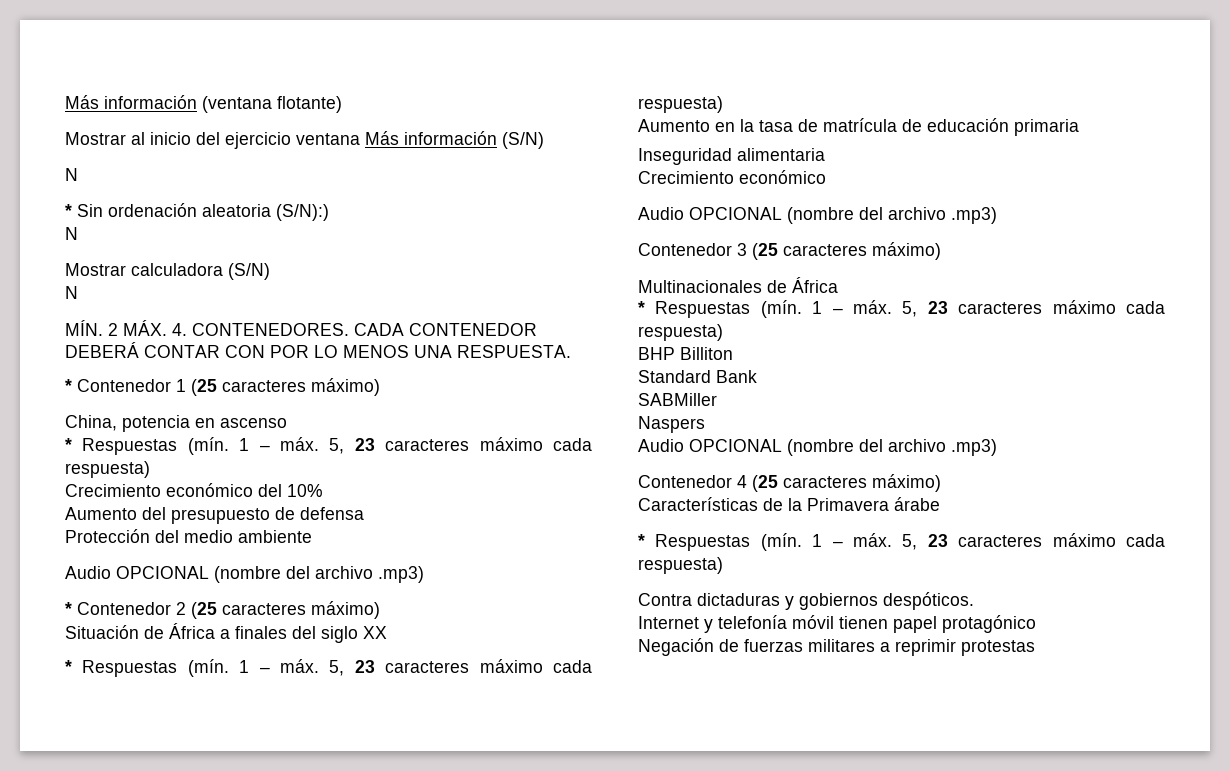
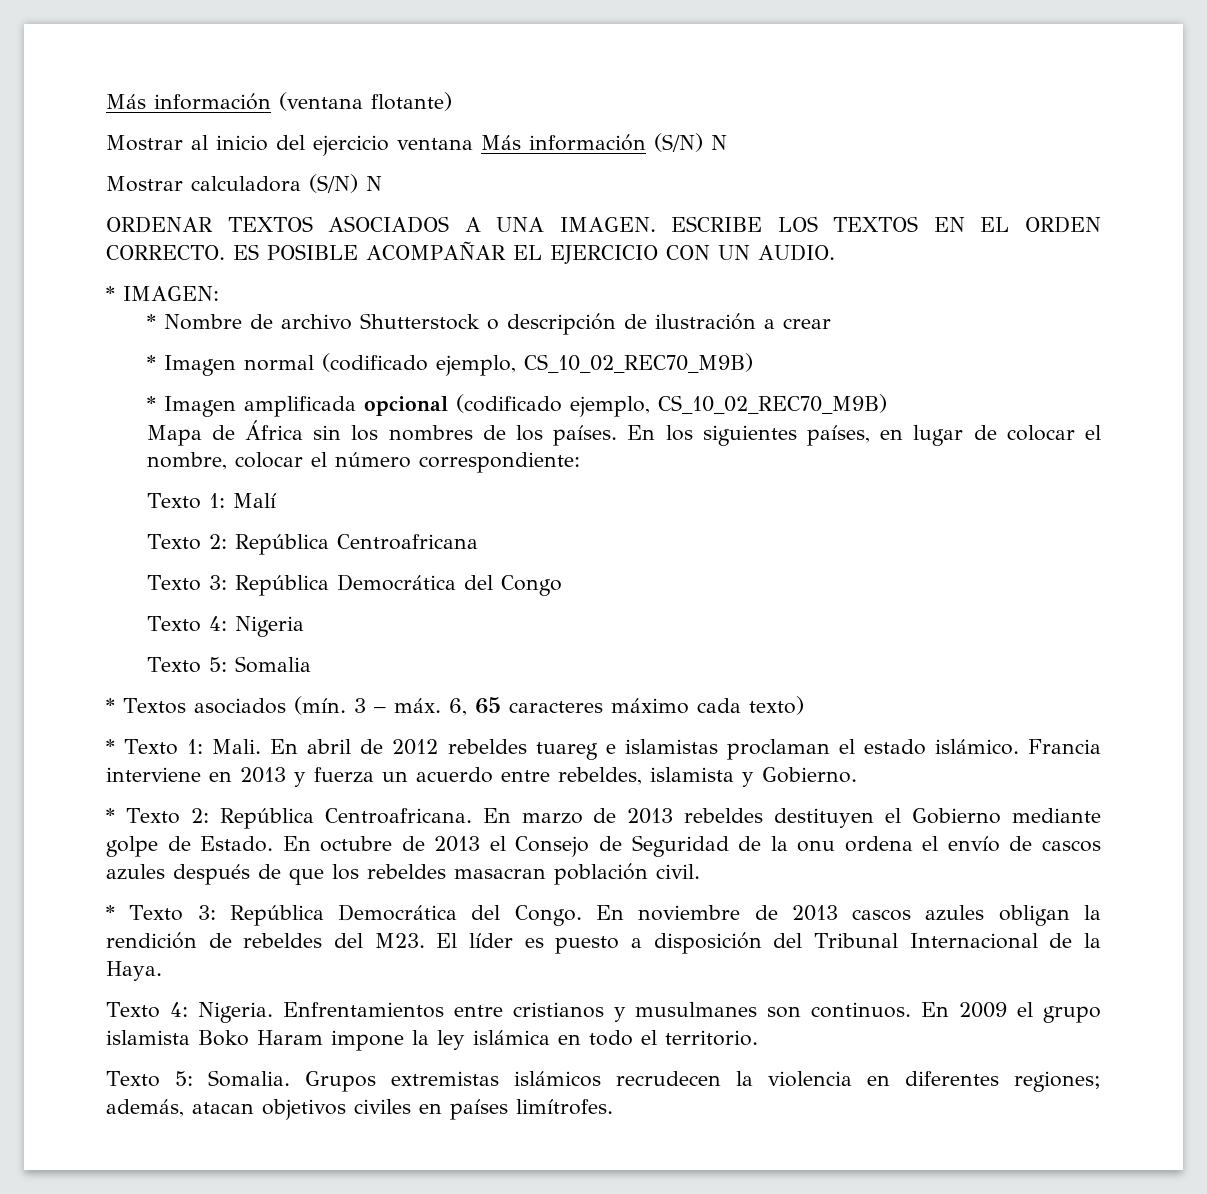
[65,168,78,181] [65,203,329,221] // N // * Sin ordenación aleatoria (S/N):) // -> (703, 142) none
[65,286,78,299] [65,320,537,336] [65,342,571,358] [65,378,380,396] [65,415,287,432] [65,437,592,455] [65,461,150,478] [65,483,323,497] [65,507,364,524] [65,529,312,543] [65,566,424,583] [65,601,380,619] [65,623,387,643] [65,659,592,677] [638,96,723,113] [638,118,1079,136] [638,148,825,165] [638,170,826,184] [638,207,997,224] [638,242,941,260] [638,277,838,293] [638,300,1165,318] [638,324,723,341] [638,347,733,360] [638,370,757,383] [638,393,717,406] [638,416,705,433] [638,439,997,456] [638,474,941,492] [638,497,940,511] [638,533,1165,551] [638,557,723,574] [638,592,974,610] [638,615,1036,633] [638,638,1035,656] // N // MÍN. 2 MÁX. 4. CONTENEDORES. CADA CONTENEDOR DEBERÁ CONTAR CON POR LO MENOS UNA RESPUESTA. // * Contenedor 1 (25 caracteres máximo) // China, potencia en ascenso // * Respuestas (mín. 1 – máx. 5, 23 caracteres máximo cada respuesta) // Crecimiento económico del 10% // Aumento del presupuesto de defensa // Protección del medio ambiente // Audio OPCIONAL (nombre del archivo .mp3) // * Contenedor 2 (25 caracteres máximo) // Situación de África a finales del siglo XX // * Respuestas (mín. 1 – máx. 5, 23 caracteres máximo cada respuesta) // Aumento en la tasa de matrícula de educación primaria // Inseguridad alimentaria // Crecimiento económico // Audio OPCIONAL (nombre del archivo .mp3) // Contenedor 3 (25 caracteres máximo) // Multinacionales de África // * Respuestas (mín. 1 – máx. 5, 23 caracteres máximo cada respuesta) // BHP Billiton // Standard Bank // SABMiller // Naspers // Audio OPCIONAL (nombre del archivo .mp3) // Contenedor 4 (25 caracteres máximo) // Características de la Primavera árabe // * Respuestas (mín. 1 – máx. 5, 23 caracteres máximo cada respuesta) // Contra dictaduras y gobiernos despóticos. // Internet y telefonía móvil tienen papel protagónico // Negación de fuerzas militares a reprimir protestas -> [366,176,382,191] [106,216,1101,233] [106,241,835,264] [106,286,219,301] [146,313,831,335] [146,353,753,376] [146,394,887,417] [146,420,1101,446] [146,452,580,473] [146,493,276,509] [146,534,478,555] [146,574,562,596] [146,616,304,637] [146,656,311,673] [106,696,804,716] [106,739,1101,760] [106,767,857,787] [106,808,1101,829] [106,835,1101,857] [106,863,700,885] [106,904,1102,926] [106,932,1101,954] [106,961,162,981] [106,1002,1101,1023] [106,1030,758,1051] [106,1070,1102,1092] [106,1099,613,1120] N // ORDENAR TEXTOS ASOCIADOS A UNA IMAGEN. ESCRIBE LOS TEXTOS EN EL ORDEN CORRECTO. ES POSIBLE ACOMPAÑAR EL EJERCICIO CON UN AUDIO. // * IMAGEN: // * Nombre de archivo Shutterstock o descripción de ilustración a crear // * Imagen normal (codificado ejemplo, CS_10_02_REC70_M9B) // * Imagen amplificada opcional (codificado ejemplo, CS_10_02_REC70_M9B) // Mapa de África sin los nombres de los países. En los siguientes países, en lugar de colocar el nombre, colocar el número correspondiente: // Texto 1: Malí // Texto 2: República Centroafricana // Texto 3: República Democrática del Congo // Texto 4: Nigeria // Texto 5: Somalia // * Textos asociados (mín. 3 – máx. 6, 65 caracteres máximo cada texto) // * Texto 1: Mali. En abril de 2012 rebeldes tuareg e islamistas proclaman el estado islámico. Francia interviene en 2013 y fuerza un acuerdo entre rebeldes, islamista y Gobierno. // * Texto 2: República Centroafricana. En marzo de 2013 rebeldes destituyen el Gobierno mediante golpe de Estado. En octubre de 2013 el Consejo de Seguridad de la onu ordena el envío de cascos azules después de que los rebeldes masacran población civil. // * Texto 3: República Democrática del Congo. En noviembre de 2013 cascos azules obligan la rendición de rebeldes del M23. El líder es puesto a disposición del Tribunal Internacional de la Haya. // Texto 4: Nigeria. Enfrentamientos entre cristianos y musulmanes son continuos. En 2009 el grupo islamista Boko Haram impone la ley islámica en todo el territorio. // Texto 5: Somalia. Grupos extremistas islámicos recrudecen la violencia en diferentes regiones; además, atacan objetivos civiles en países limítrofes.

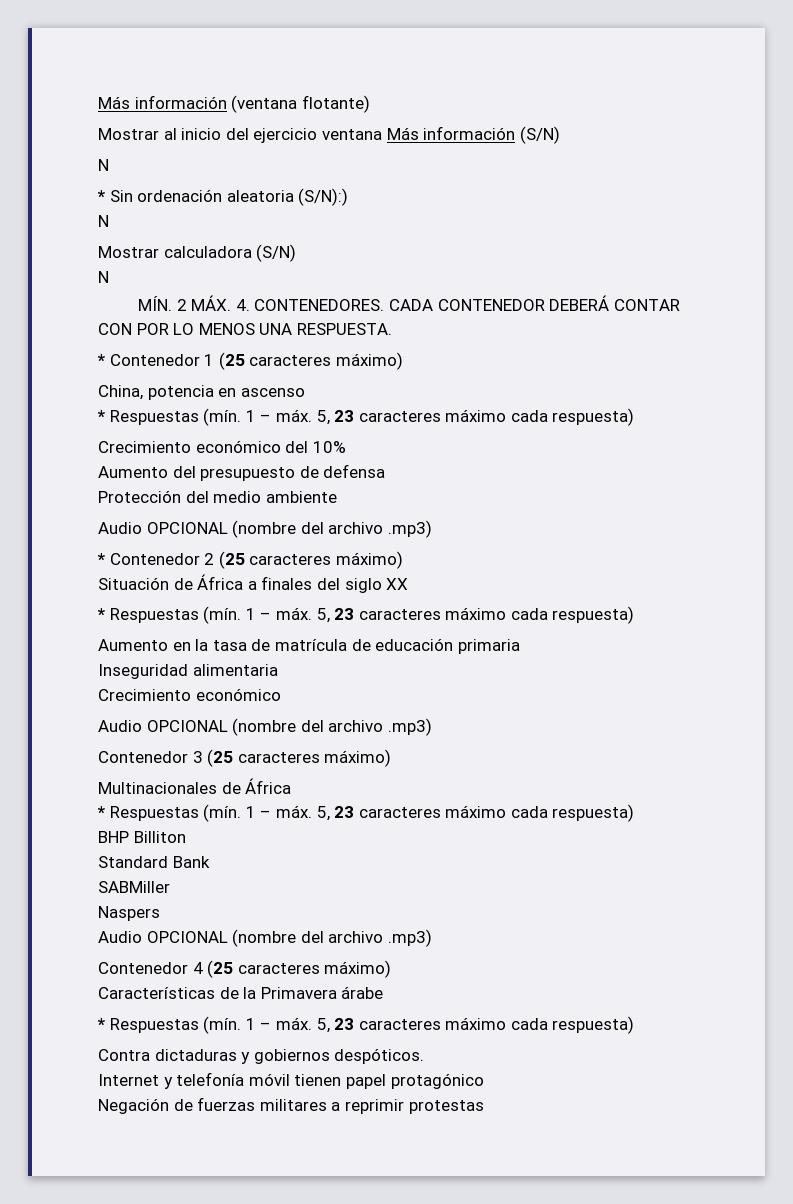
(703, 142) none -> [98,159,109,171] [97,188,349,206] // N // * Sin ordenación aleatoria (S/N):) //
[366,176,382,191] [106,216,1101,233] [106,241,835,264] [106,286,219,301] [146,313,831,335] [146,353,753,376] [146,394,887,417] [146,420,1101,446] [146,452,580,473] [146,493,276,509] [146,534,478,555] [146,574,562,596] [146,616,304,637] [146,656,311,673] [106,696,804,716] [106,739,1101,760] [106,767,857,787] [106,808,1101,829] [106,835,1101,857] [106,863,700,885] [106,904,1102,926] [106,932,1101,954] [106,961,162,981] [106,1002,1101,1023] [106,1030,758,1051] [106,1070,1102,1092] [106,1099,613,1120] N // ORDENAR TEXTOS ASOCIADOS A UNA IMAGEN. ESCRIBE LOS TEXTOS EN EL ORDEN CORRECTO. ES POSIBLE ACOMPAÑAR EL EJERCICIO CON UN AUDIO. // * IMAGEN: // * Nombre de archivo Shutterstock o descripción de ilustración a crear // * Imagen normal (codificado ejemplo, CS_10_02_REC70_M9B) // * Imagen amplificada opcional (codificado ejemplo, CS_10_02_REC70_M9B) // Mapa de África sin los nombres de los países. En los siguientes países, en lugar de colocar el nombre, colocar el número correspondiente: // Texto 1: Malí // Texto 2: República Centroafricana // Texto 3: República Democrática del Congo // Texto 4: Nigeria // Texto 5: Somalia // * Textos asociados (mín. 3 – máx. 6, 65 caracteres máximo cada texto) // * Texto 1: Mali. En abril de 2012 rebeldes tuareg e islamistas proclaman el estado islámico. Francia interviene en 2013 y fuerza un acuerdo entre rebeldes, islamista y Gobierno. // * Texto 2: República Centroafricana. En marzo de 2013 rebeldes destituyen el Gobierno mediante golpe de Estado. En octubre de 2013 el Consejo de Seguridad de la onu ordena el envío de cascos azules después de que los rebeldes masacran población civil. // * Texto 3: República Democrática del Congo. En noviembre de 2013 cascos azules obligan la rendición de rebeldes del M23. El líder es puesto a disposición del Tribunal Internacional de la Haya. // Texto 4: Nigeria. Enfrentamientos entre cristianos y musulmanes son continuos. En 2009 el grupo islamista Boko Haram impone la ley islámica en todo el territorio. // Texto 5: Somalia. Grupos extremistas islámicos recrudecen la violencia en diferentes regiones; además, atacan objetivos civiles en países limítrofes. -> [98,271,109,283] [138,295,680,311] [98,323,392,335] [97,352,403,370] [98,385,305,400] [97,408,635,426] [98,440,346,453] [98,464,386,481] [98,490,337,503] [98,520,432,538] [97,551,403,569] [98,574,409,593] [97,606,635,624] [98,638,520,654] [98,664,278,679] [98,688,281,701] [98,718,432,736] [98,749,392,767] [98,778,292,794] [97,804,635,822] [98,831,186,843] [98,856,210,868] [98,881,170,893] [98,906,160,921] [98,929,432,947] [98,960,392,978] [98,986,384,999] [97,1016,635,1034] [98,1048,425,1064] [98,1072,484,1089] [98,1097,484,1114] // N // MÍN. 2 MÁX. 4. CONTENEDORES. CADA CONTENEDOR DEBERÁ CONTAR CON POR LO MENOS UNA RESPUESTA. // * Contenedor 1 (25 caracteres máximo) // China, potencia en ascenso // * Respuestas (mín. 1 – máx. 5, 23 caracteres máximo cada respuesta) // Crecimiento económico del 10% // Aumento del presupuesto de defensa // Protección del medio ambiente // Audio OPCIONAL (nombre del archivo .mp3) // * Contenedor 2 (25 caracteres máximo) // Situación de África a finales del siglo XX // * Respuestas (mín. 1 – máx. 5, 23 caracteres máximo cada respuesta) // Aumento en la tasa de matrícula de educación primaria // Inseguridad alimentaria // Crecimiento económico // Audio OPCIONAL (nombre del archivo .mp3) // Contenedor 3 (25 caracteres máximo) // Multinacionales de África // * Respuestas (mín. 1 – máx. 5, 23 caracteres máximo cada respuesta) // BHP Billiton // Standard Bank // SABMiller // Naspers // Audio OPCIONAL (nombre del archivo .mp3) // Contenedor 4 (25 caracteres máximo) // Características de la Primavera árabe // * Respuestas (mín. 1 – máx. 5, 23 caracteres máximo cada respuesta) // Contra dictaduras y gobiernos despóticos. // Internet y telefonía móvil tienen papel protagónico // Negación de fuerzas militares a reprimir protestas

